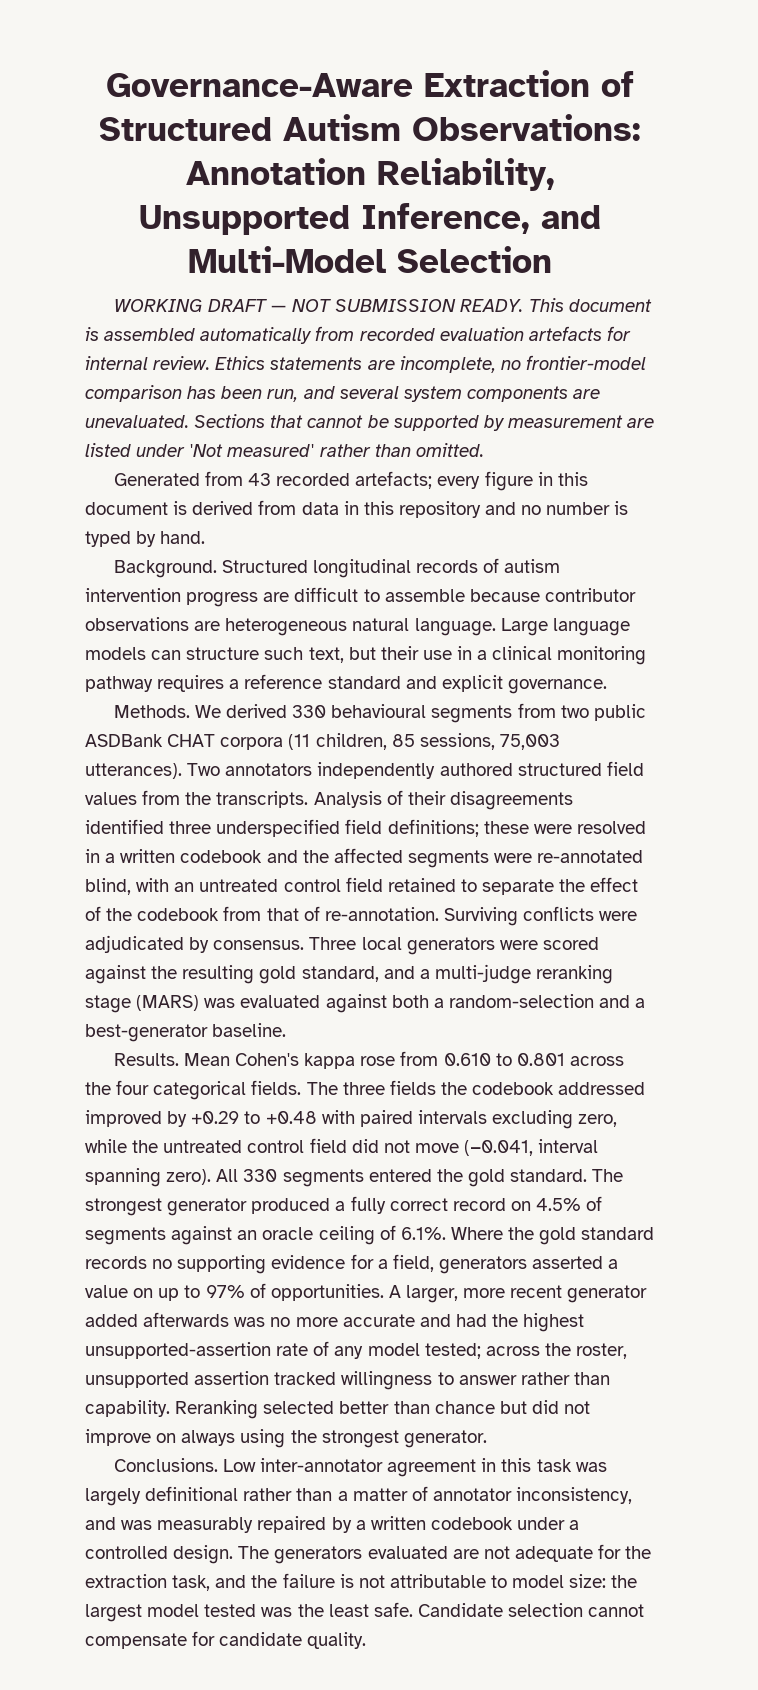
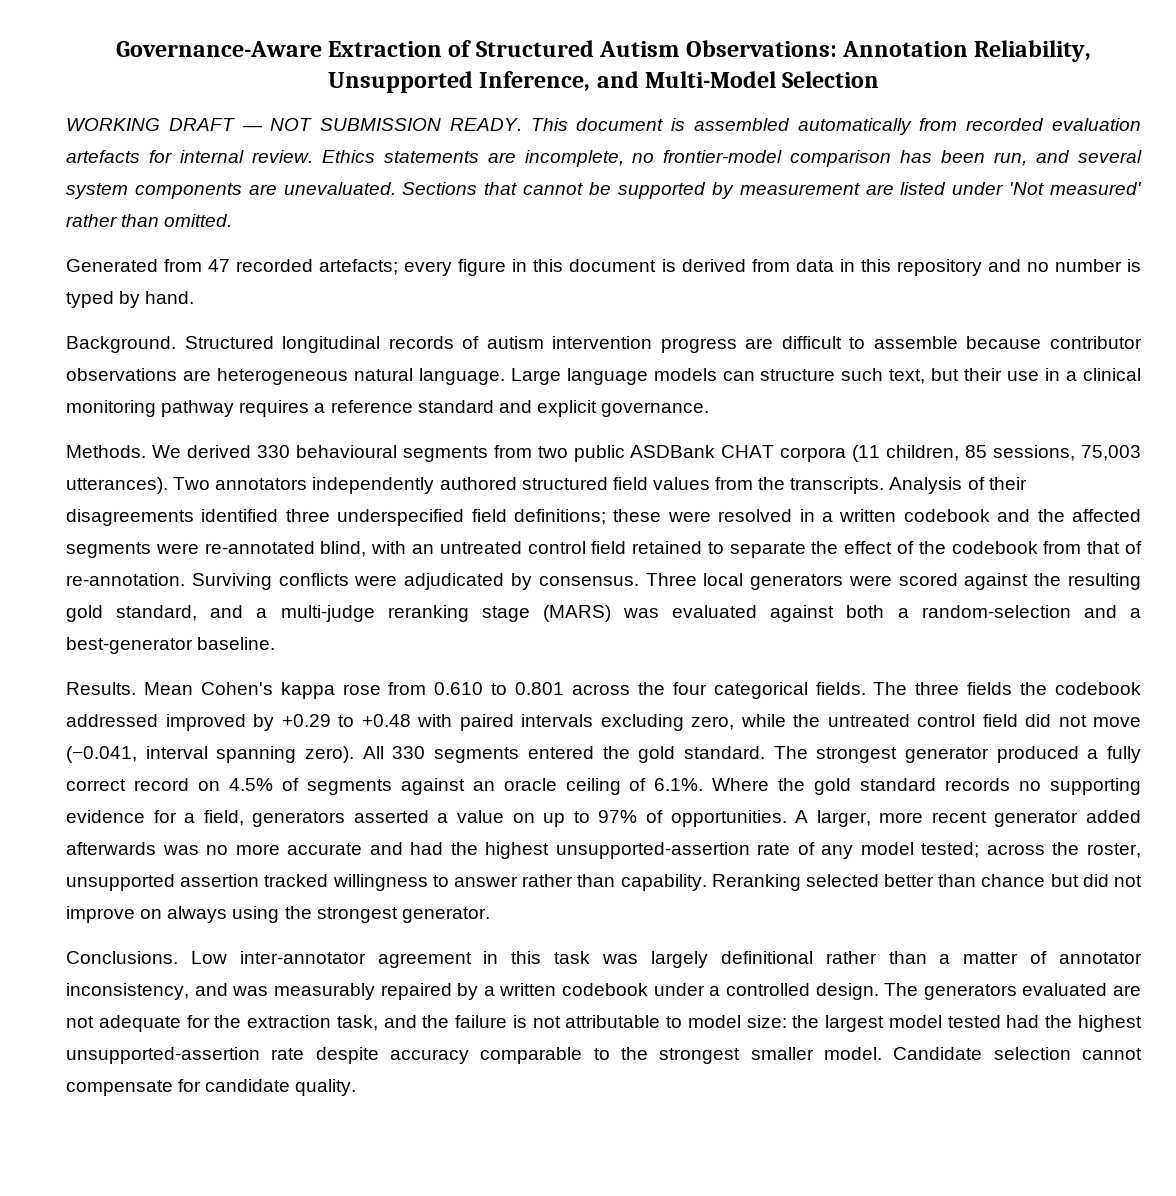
[247,473,271,486] 43 -> [208,259,231,272] 47
[261,1602,413,1617] was the least safe. -> [1006,1015,1143,1032] [66,1047,883,1064] had the highest unsupported-assertion rate despite accuracy comparable to the strongest smaller model.

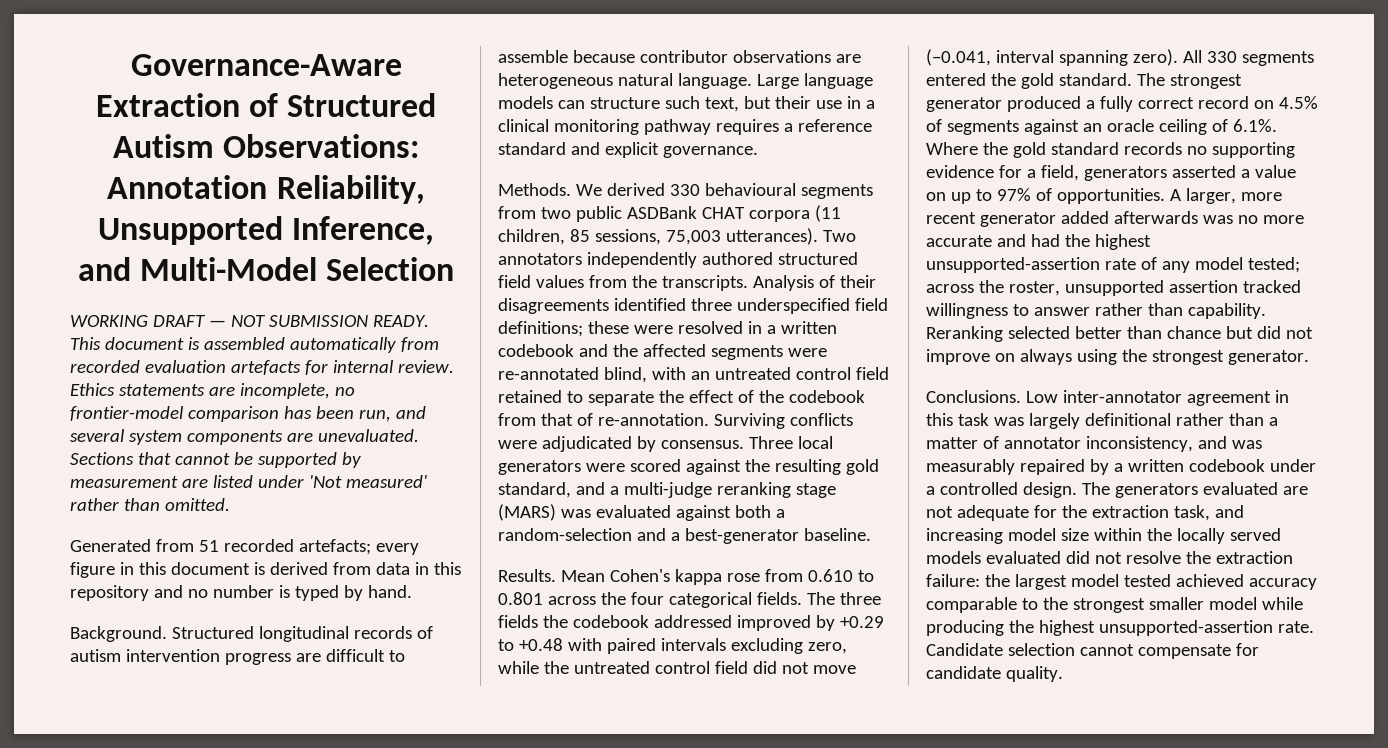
[208,259,231,272] 47 -> [198,540,219,552] 51
[422,1015,1143,1032] [66,1047,379,1064] the failure is not attributable to model size: the largest model tested had the highest unsupported-assertion rate despite -> [926,528,1281,544] [926,551,1293,564] [926,574,1244,590] increasing model size within the locally served models evaluated did not resolve the extraction failure: the largest model tested achieved
[824,1047,883,1060] model. -> [1208,597,1303,610] [926,620,1314,636] model while producing the highest unsupported-assertion rate.

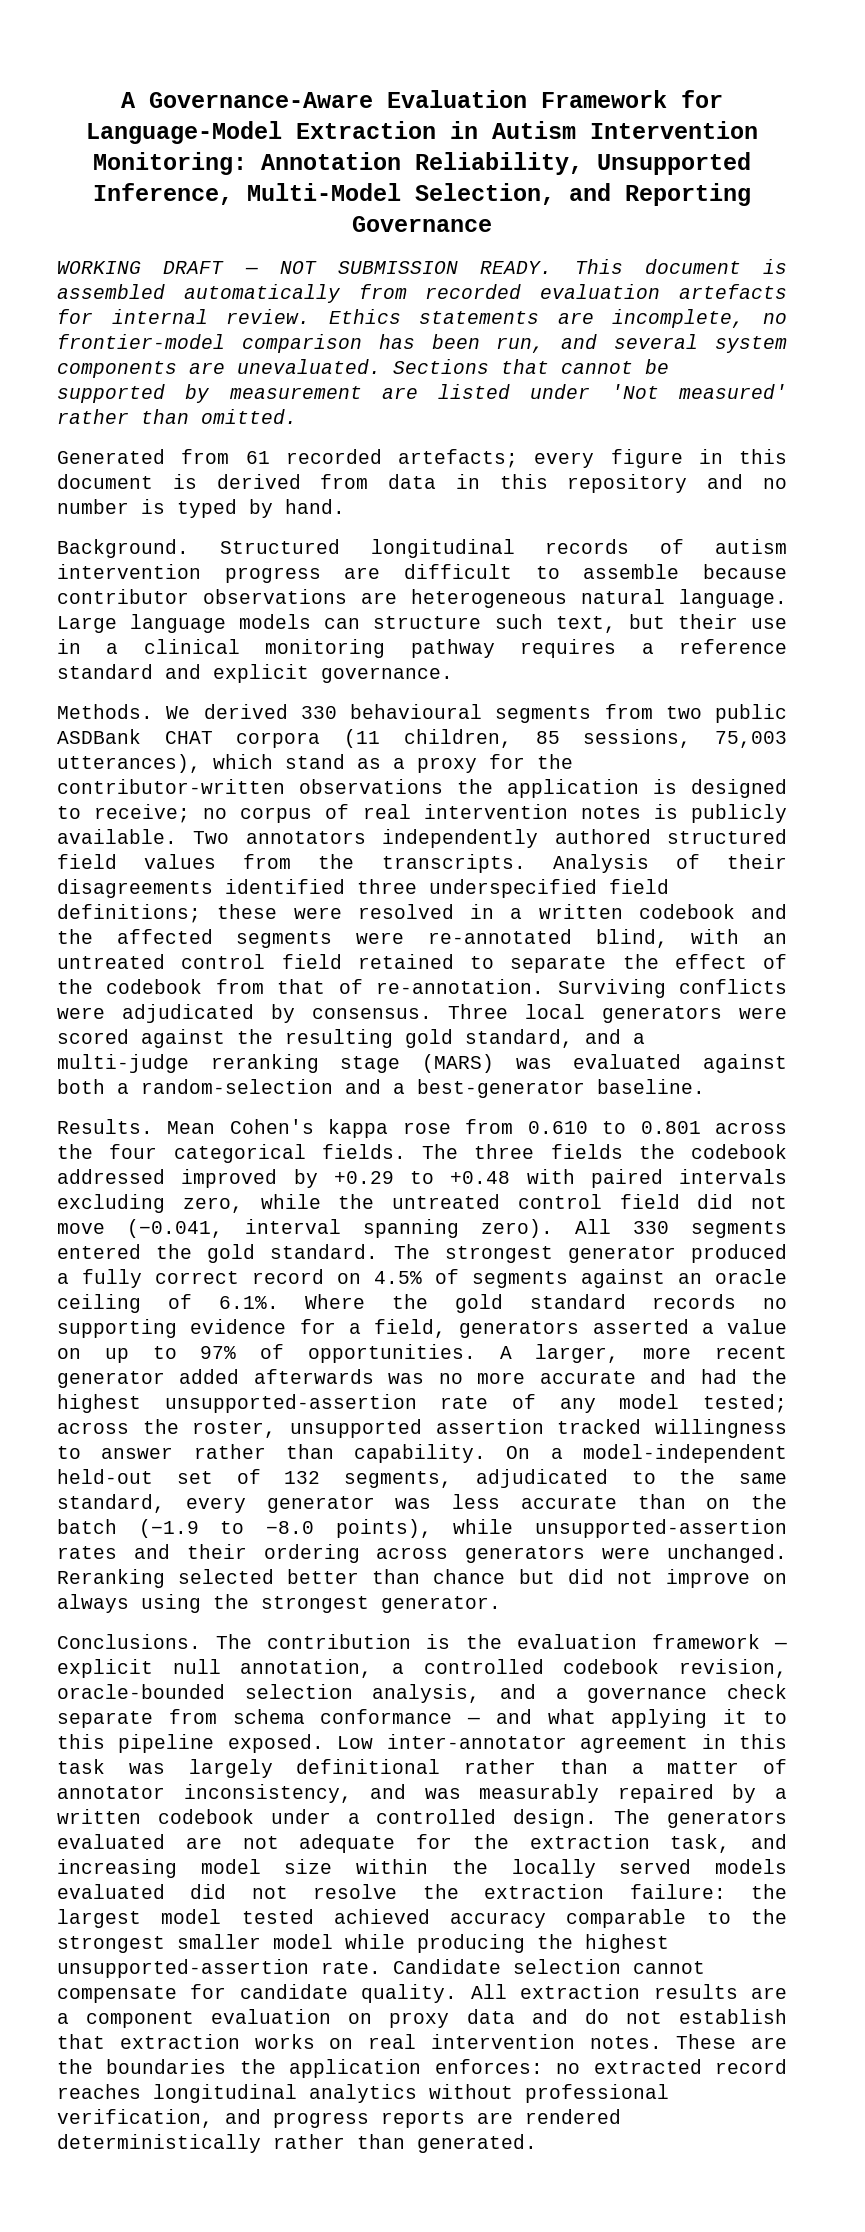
[130,54,402,76] [95,93,437,117] [112,134,420,158] [107,175,425,204] [97,216,435,245] [77,257,455,281] Governance-Aware Extraction of Structured Autism Observations: Annotation Reliability, Unsupported Inference, and Multi-Model Selection -> [121,90,723,108] [86,121,758,144] [93,152,751,175] [93,183,751,206] [352,216,492,232] A Governance-Aware Evaluation Framework for Language-Model Extraction in Autism Intervention Monitoring: Annotation Reliability, Unsupported Inference, Multi-Model Selection, and Reporting Governance
[198,540,219,552] 51 -> [245,451,270,464] 61
[725,228,818,245] utterances). -> [57,754,573,773] [57,779,787,798] [57,804,787,823] [57,829,177,844] utterances), which stand as a proxy for the contributor-written observations the application is designed to receive; no corpus of real intervention notes is publicly available.
(1266, 311) none -> [506,1444,787,1463] [57,1469,787,1488] [57,1494,787,1513] [57,1519,787,1538] [57,1544,787,1563] On a model-independent held-out set of 132 segments, adjudicated to the same standard, every generator was less accurate than on the batch (−1.9 to −8.0 points), while unsupported-assertion rates and their ordering across generators were unchanged.
(1021, 396) none -> [216,1634,787,1649] [57,1659,788,1678] [57,1684,787,1703] [57,1709,788,1728] [57,1734,324,1753] The contribution is the evaluation framework — explicit null annotation, a controlled codebook revision, oracle-bounded selection analysis, and a governance check separate from schema conformance — and what applying it to this pipeline exposed.
(1063, 674) none -> [470,1984,787,1999] [57,2009,787,2028] [57,2034,787,2049] [57,2059,787,2078] [57,2084,669,2103] [57,2109,621,2128] [57,2134,537,2153] All extraction results are a component evaluation on proxy data and do not establish that extraction works on real intervention notes. These are the boundaries the application enforces: no extracted record reaches longitudinal analytics without professional verification, and progress reports are rendered deterministically rather than generated.

